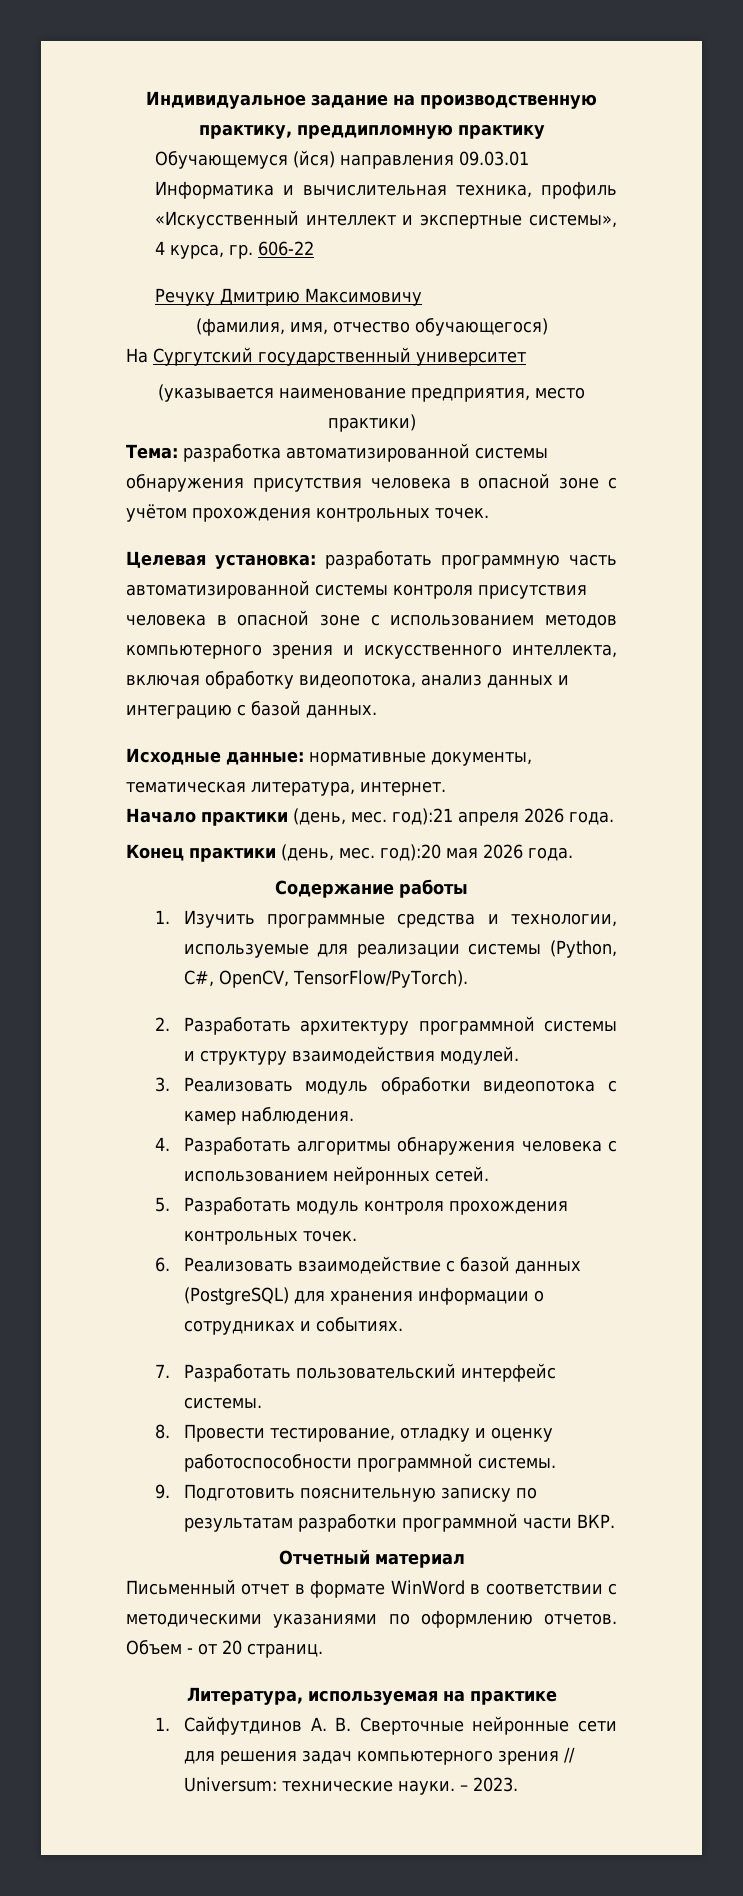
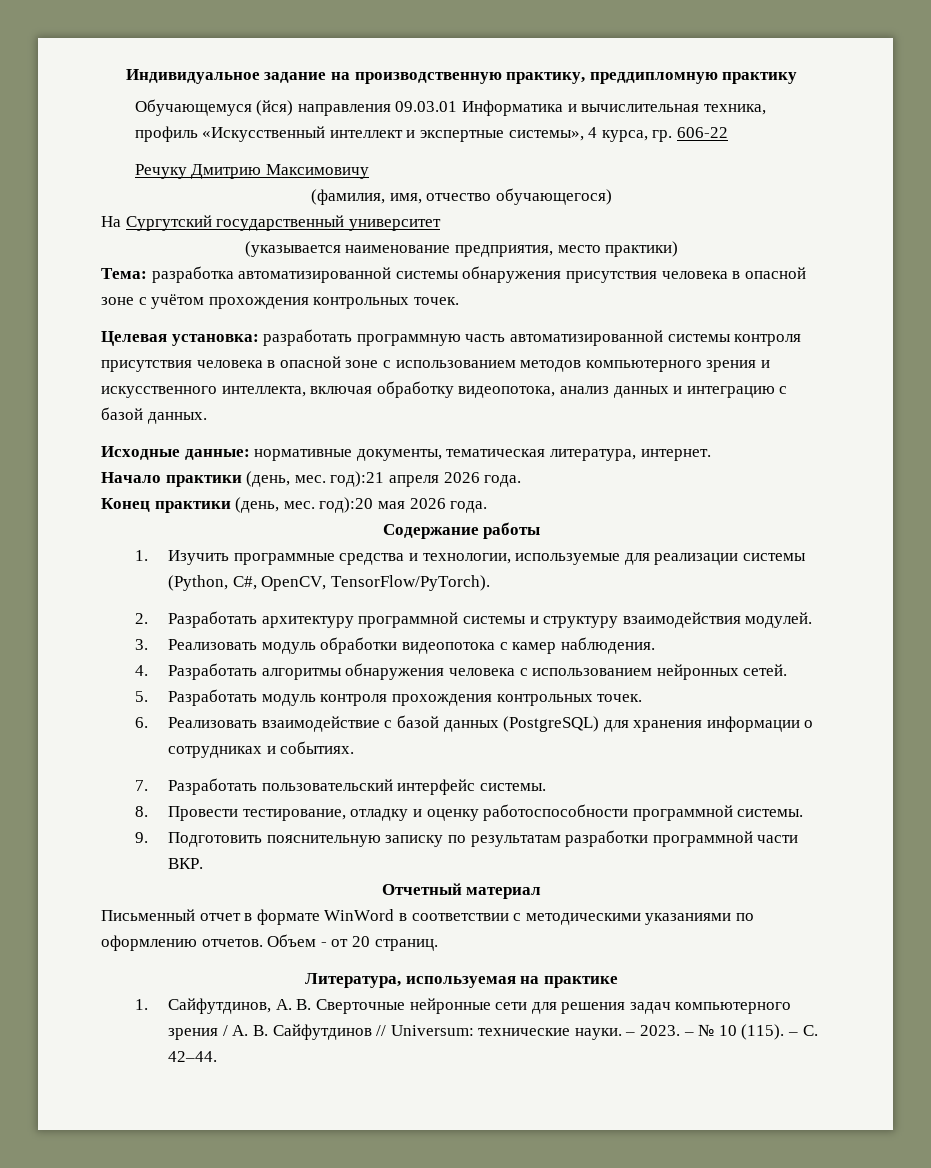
[183,1716,302,1735] Сайфутдинов -> [168,998,272,1014] Сайфутдинов,
(559, 1757) none -> [222,1024,372,1040] / А. В. Сайфутдинов
(518, 1784) none -> [683,1024,818,1040] [168,1051,218,1062] – № 10 (115). – С. 42–44.

